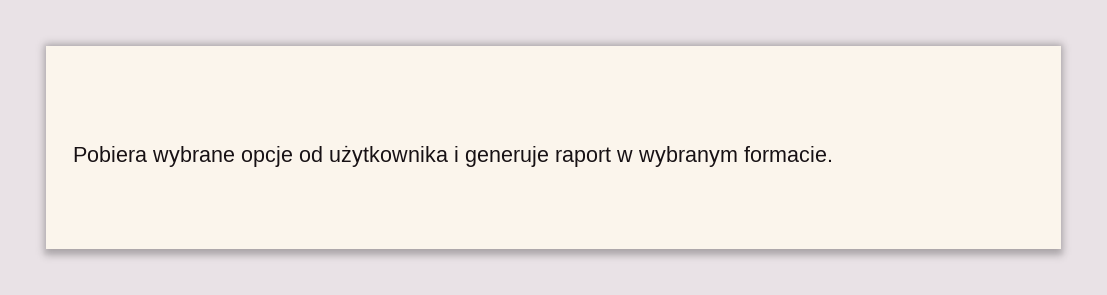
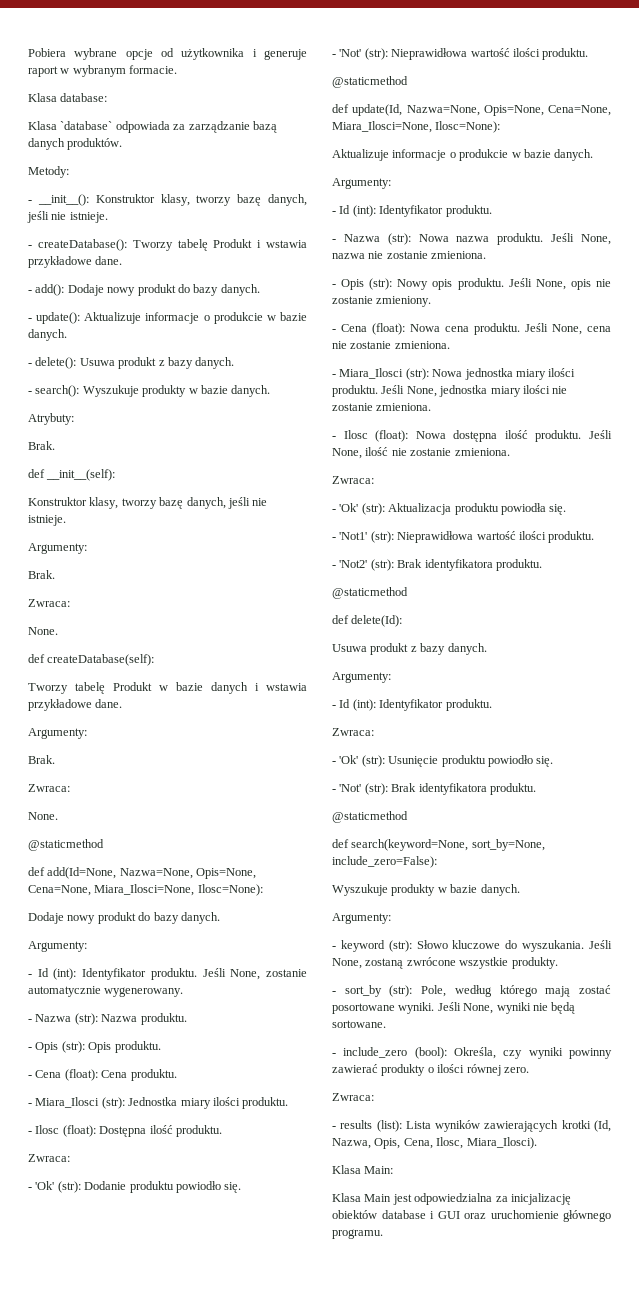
(833, 154) none -> [28,93,108,102] [28,121,277,133] [28,138,123,150] [28,166,69,178] [28,194,307,206] [27,211,108,223] [28,239,307,251] [28,256,123,268] [28,284,260,296] [28,312,307,324] [28,329,67,341] [28,357,235,369] [28,385,271,397] [28,413,74,425] [28,441,55,450] [28,469,116,481] [28,497,268,509] [28,515,66,526] [28,543,87,554] [28,570,55,579] [28,599,70,607] [28,627,58,635] [28,654,155,666] [28,682,307,694] [28,699,123,711] [28,728,87,739] [28,755,55,764] [28,784,70,792] [28,812,58,820] [28,839,104,851] [28,867,257,879] [28,884,263,896] [28,912,220,924] [28,941,87,952] [28,968,307,980] [28,986,184,997] [28,1013,187,1025] [28,1041,161,1053] [28,1069,177,1081] [28,1097,289,1109] [28,1125,222,1137] [28,1154,70,1162] [28,1181,242,1193] [332,48,589,60] [332,76,408,88] [332,104,611,116] [332,121,501,133] [332,149,594,161] [332,178,391,189] [332,205,492,217] [332,233,611,245] [332,251,487,259] [332,278,611,290] [332,296,432,307] [332,323,611,335] [332,341,450,349] [332,368,576,380] [332,385,568,397] [332,403,432,411] [332,430,612,442] [332,447,510,459] [332,476,374,484] [332,503,567,515] [332,531,595,543] [332,559,542,571] [332,587,408,599] [332,615,403,627] [332,643,487,655] [332,672,391,683] [332,699,492,711] [332,728,374,736] [332,755,554,767] [332,783,536,795] [332,811,408,823] [332,839,545,851] [332,856,437,868] [332,884,520,896] [332,913,391,924] [332,940,612,952] [332,957,558,969] [332,985,611,997] [332,1002,576,1014] [332,1020,386,1028] [332,1047,612,1059] [332,1064,529,1076] [332,1093,374,1101] [332,1120,611,1132] [332,1137,537,1149] [332,1165,394,1174] [332,1193,571,1205] [332,1210,611,1222] [332,1229,383,1239] // Klasa database: // Klasa `database` odpowiada za zarządzanie bazą danych produktów. // Metody: // - __init__(): Konstruktor klasy, tworzy bazę danych, jeśli nie istnieje. // - createDatabase(): Tworzy tabelę Produkt i wstawia przykładowe dane. // - add(): Dodaje nowy produkt do bazy danych. // - update(): Aktualizuje informacje o produkcie w bazie danych. // - delete(): Usuwa produkt z bazy danych. // - search(): Wyszukuje produkty w bazie danych. // Atrybuty: // Brak. // def __init__(self): // Konstruktor klasy, tworzy bazę danych, jeśli nie istnieje. // Argumenty: // Brak. // Zwraca: // None. // def createDatabase(self): // Tworzy tabelę Produkt w bazie danych i wstawia przykładowe dane. // Argumenty: // Brak. // Zwraca: // None. // @staticmethod // def add(Id=None, Nazwa=None, Opis=None, Cena=None, Miara_Ilosci=None, Ilosc=None): // Dodaje nowy produkt do bazy danych. // Argumenty: // - Id (int): Identyfikator produktu. Jeśli None, zostanie automatycznie wygenerowany. // - Nazwa (str): Nazwa produktu. // - Opis (str): Opis produktu. // - Cena (float): Cena produktu. // - Miara_Ilosci (str): Jednostka miary ilości produktu. // - Ilosc (float): Dostępna ilość produktu. // Zwraca: // - 'Ok' (str): Dodanie produktu powiodło się. // - 'Not' (str): Nieprawidłowa wartość ilości produktu. // @staticmethod // def update(Id, Nazwa=None, Opis=None, Cena=None, Miara_Ilosci=None, Ilosc=None): // Aktualizuje informacje o produkcie w bazie danych. // Argumenty: // - Id (int): Identyfikator produktu. // - Nazwa (str): Nowa nazwa produktu. Jeśli None, nazwa nie zostanie zmieniona. // - Opis (str): Nowy opis produktu. Jeśli None, opis nie zostanie zmieniony. // - Cena (float): Nowa cena produktu. Jeśli None, cena nie zostanie zmieniona. // - Miara_Ilosci (str): Nowa jednostka miary ilości produktu. Jeśli None, jednostka miary ilości nie zostanie zmieniona. // - Ilosc (float): Nowa dostępna ilość produktu. Jeśli None, ilość nie zostanie zmieniona. // Zwraca: // - 'Ok' (str): Aktualizacja produktu powiodła się. // - 'Not1' (str): Nieprawidłowa wartość ilości produktu. // - 'Not2' (str): Brak identyfikatora produktu. // @staticmethod // def delete(Id): // Usuwa produkt z bazy danych. // Argumenty: // - Id (int): Identyfikator produktu. // Zwraca: // - 'Ok' (str): Usunięcie produktu powiodło się. // - 'Not' (str): Brak identyfikatora produktu. // @staticmethod // def search(keyword=None, sort_by=None, include_zero=False): // Wyszukuje produkty w bazie danych. // Argumenty: // - keyword (str): Słowo kluczowe do wyszukania. Jeśli None, zostaną zwrócone wszystkie produkty. // - sort_by (str): Pole, według którego mają zostać posortowane wyniki. Jeśli None, wyniki nie będą sortowane. // - include_zero (bool): Określa, czy wyniki powinny zawierać produkty o ilości równej zero. // Zwraca: // - results (list): Lista wyników zawierających krotki (Id, Nazwa, Opis, Cena, Ilosc, Miara_Ilosci). // Klasa Main: // Klasa Main jest odpowiedzialna za inicjalizację obiektów database i GUI oraz uruchomienie głównego programu.

